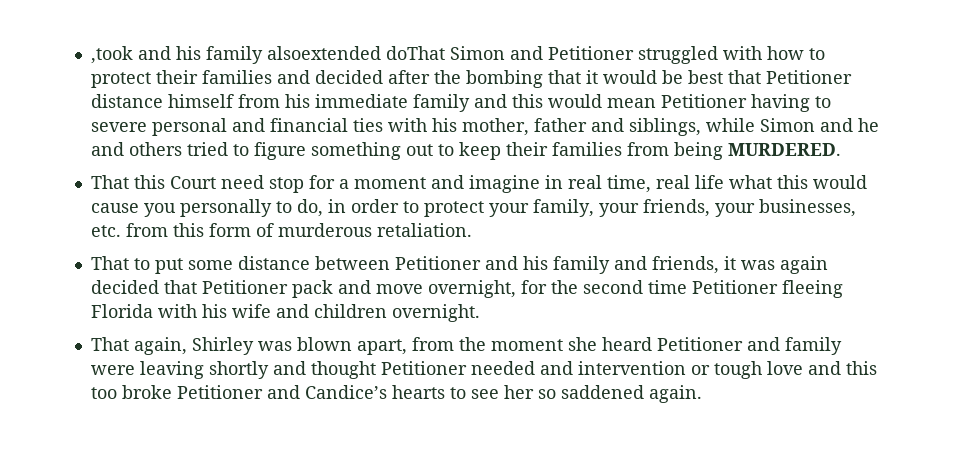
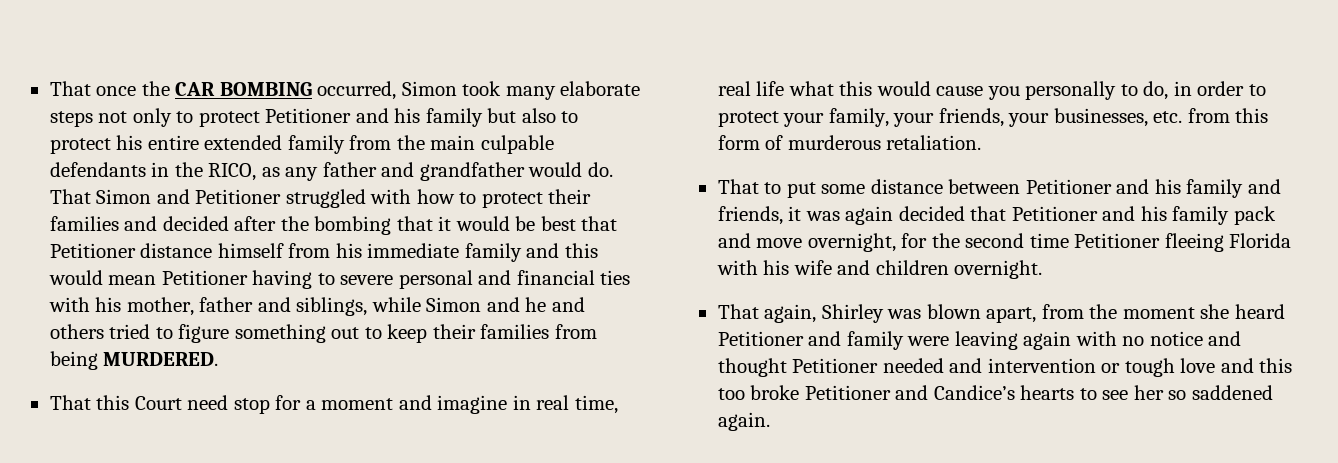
[90,46,445,64] ,took and his family alsoextended doThat -> [49,81,641,100] [49,108,579,127] [49,135,554,154] [49,162,613,181] [49,189,91,204] That once the CAR BOMBING occurred, Simon took many elaborate steps not only to protect Petitioner and his family but also to protect his entire extended family from the main culpable defendants in the RICO, as any father and grandfather would do. That
(288, 287) none -> [1102,206,1230,225] and his family
[208,361,269,379] shortly -> [1023,331,1203,350] again with no notice

